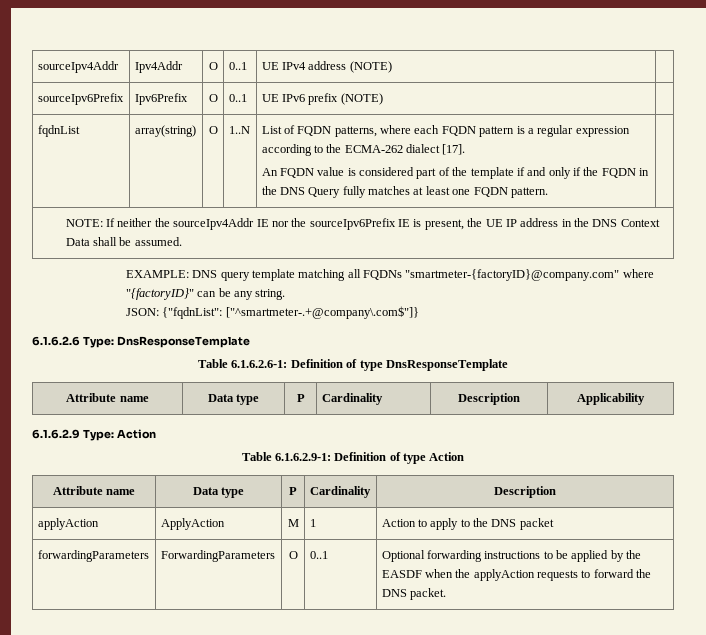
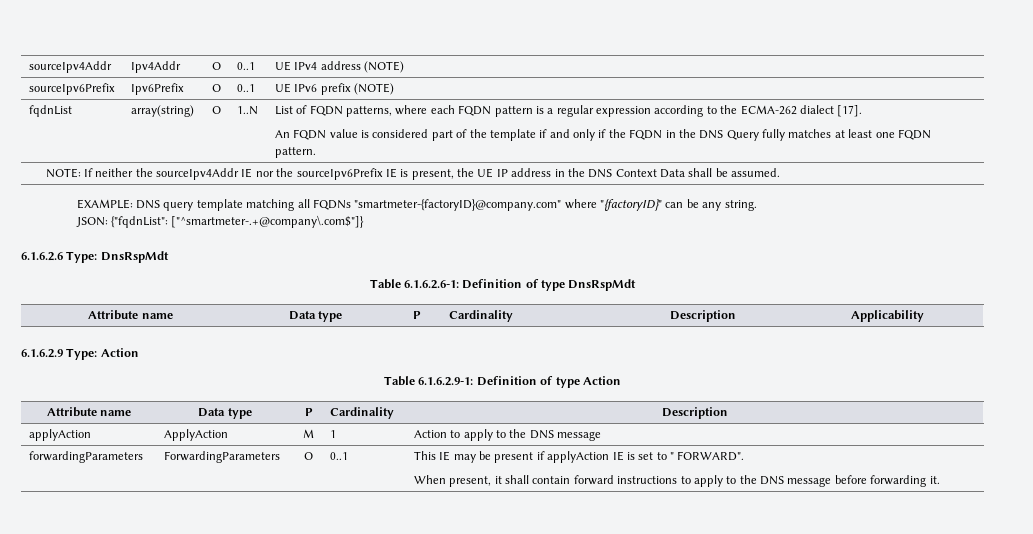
[116,336,250,348] DnsResponseTemplate -> [100,251,169,263] DnsRspMdt
[385,359,508,371] DnsResponseTemplate -> [568,279,637,291] DnsRspMdt
[519,518,554,530] packet -> [557,431,602,441] message
[381,550,642,562] [381,569,652,581] [381,588,446,600] Optional forwarding instructions to be applied by the EASDF when the applyAction requests to forward the DNS packet. -> [413,451,745,463] [413,475,940,487] This IE may be present if applyAction IE is set to " FORWARD". // When present, it shall contain forward instructions to apply to the DNS message before forwarding it.

